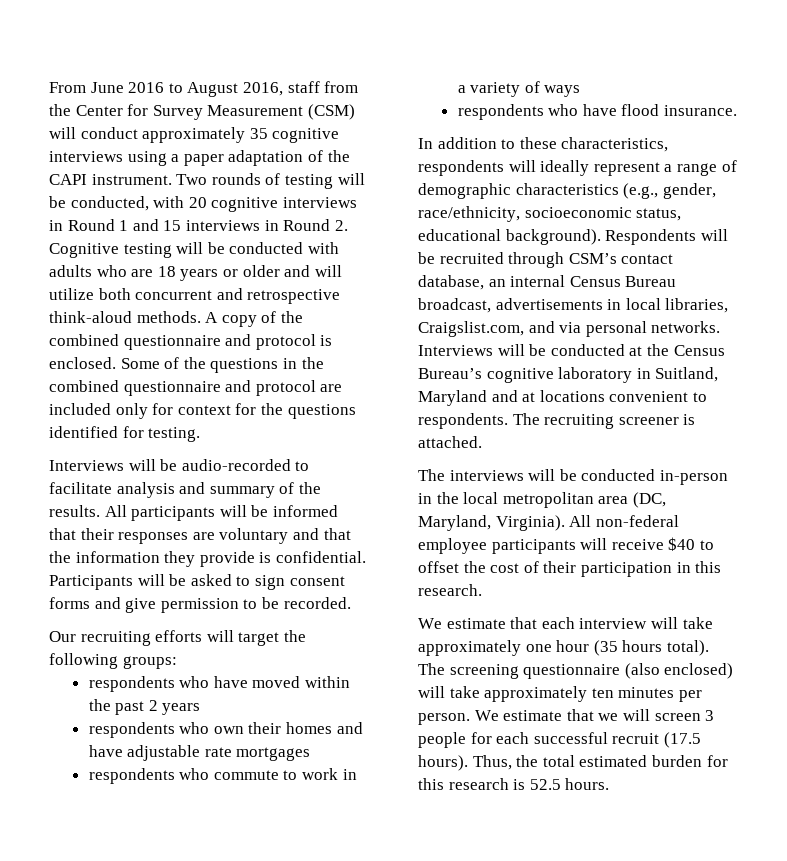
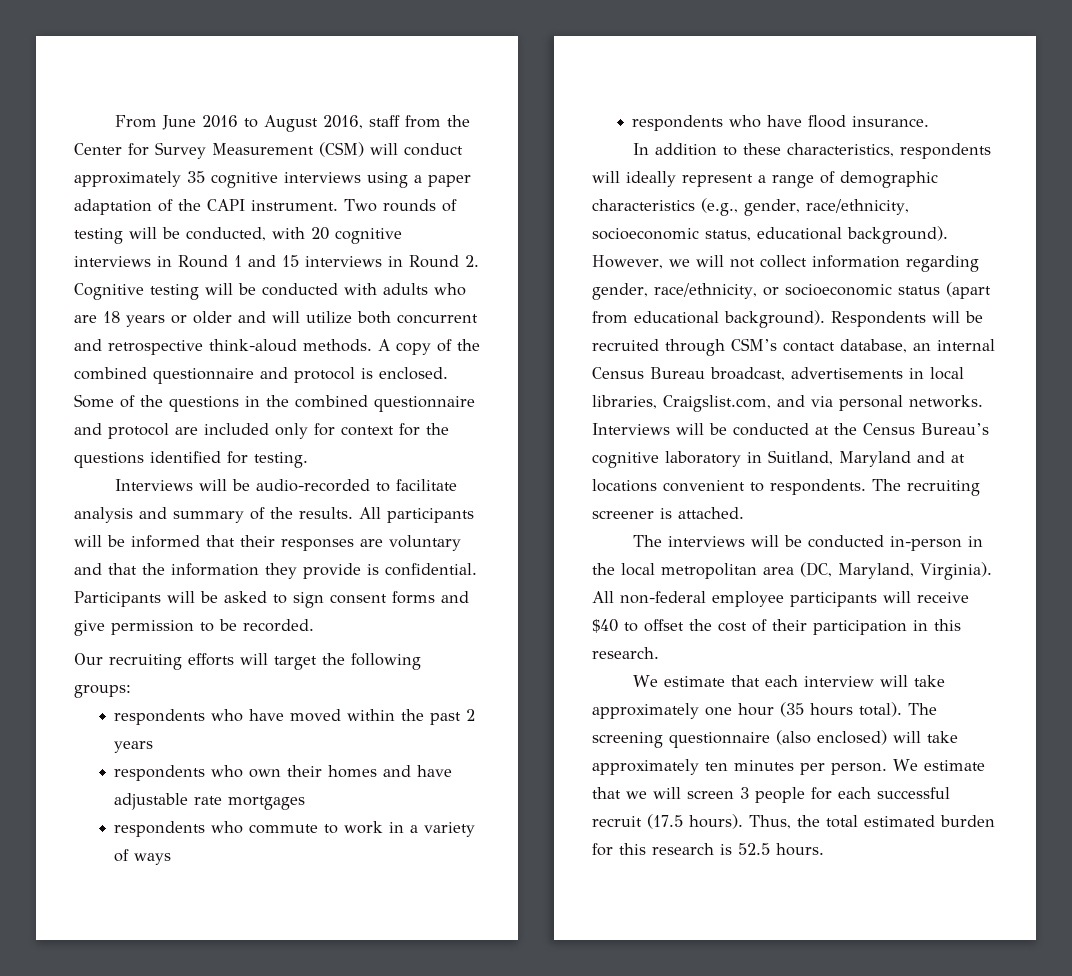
(601, 237) none -> [592,255,979,272] [592,282,991,300] [592,310,825,328] However, we will not collect information regarding gender, race/ethnicity, or socioeconomic status (apart from educational background).

